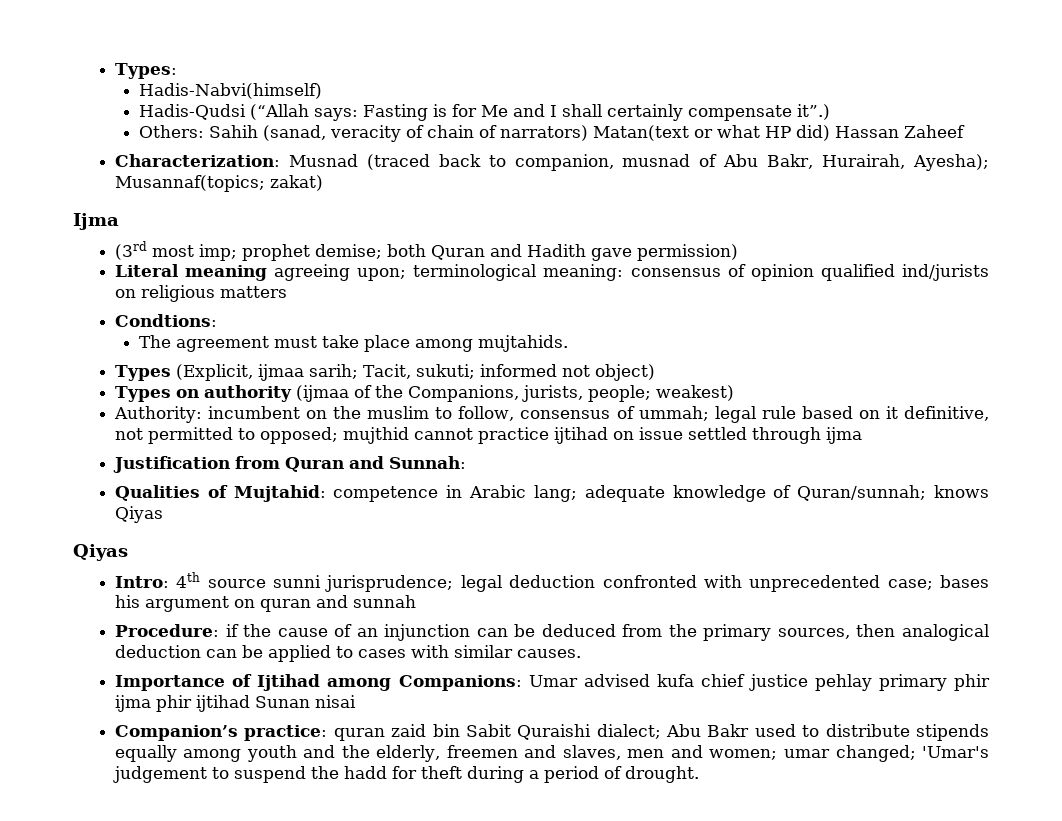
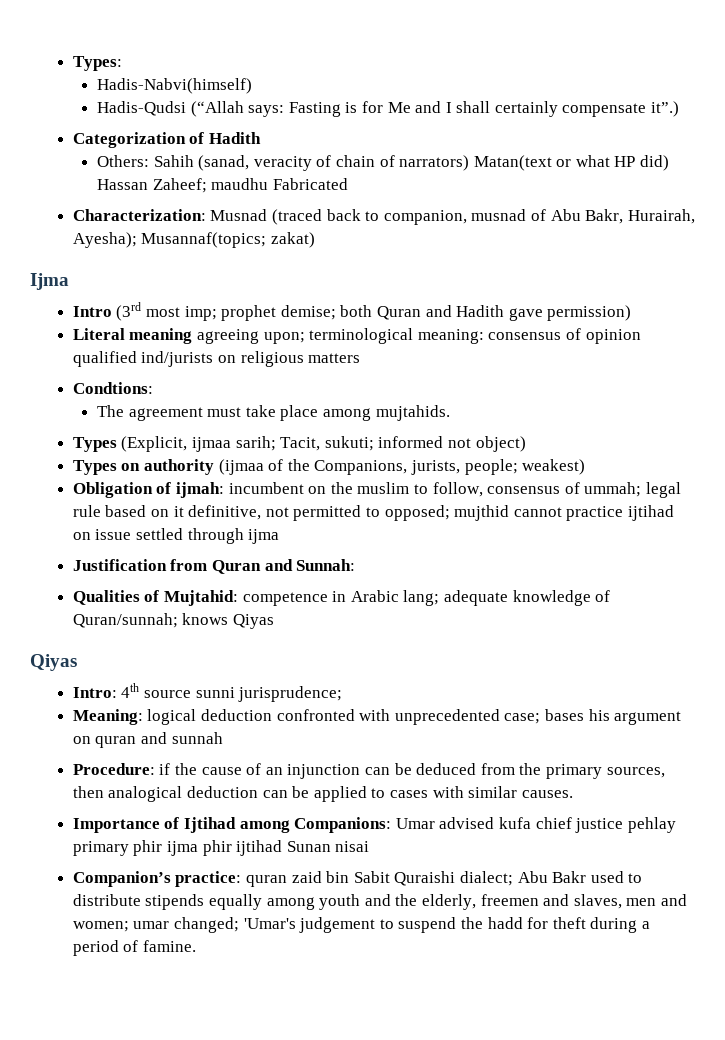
(830, 112) none -> [72,132,262,148] // Categorization of Hadith
[903,125,965,138] Zaheef -> [152,178,348,193] Zaheef; maudhu Fabricated
(119, 221) none -> [72,306,112,317] Intro
[113,406,202,423] Authority: -> [72,482,225,498] Obligation of ijmah:
[460,575,502,592] legal -> [72,709,197,725] // Meaning: logical
[624,766,699,783] drought. -> [143,940,197,952] famine.

